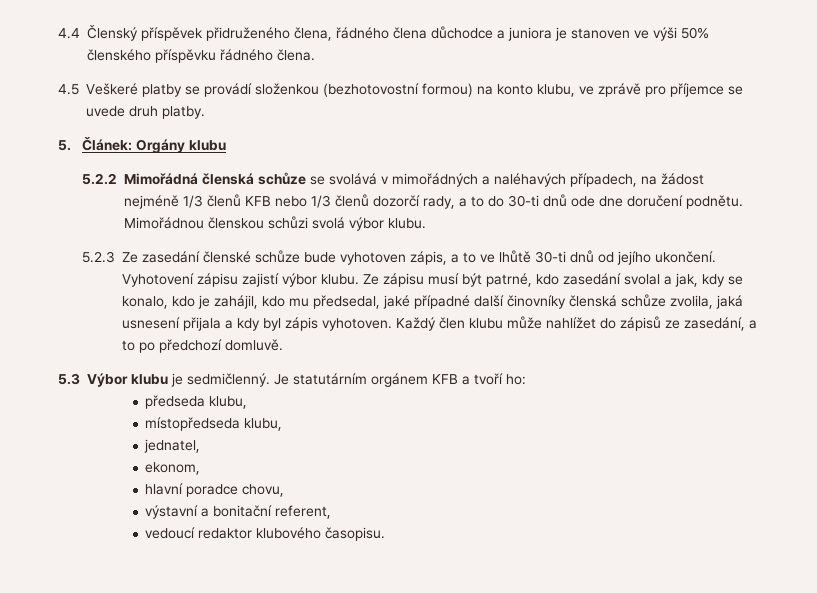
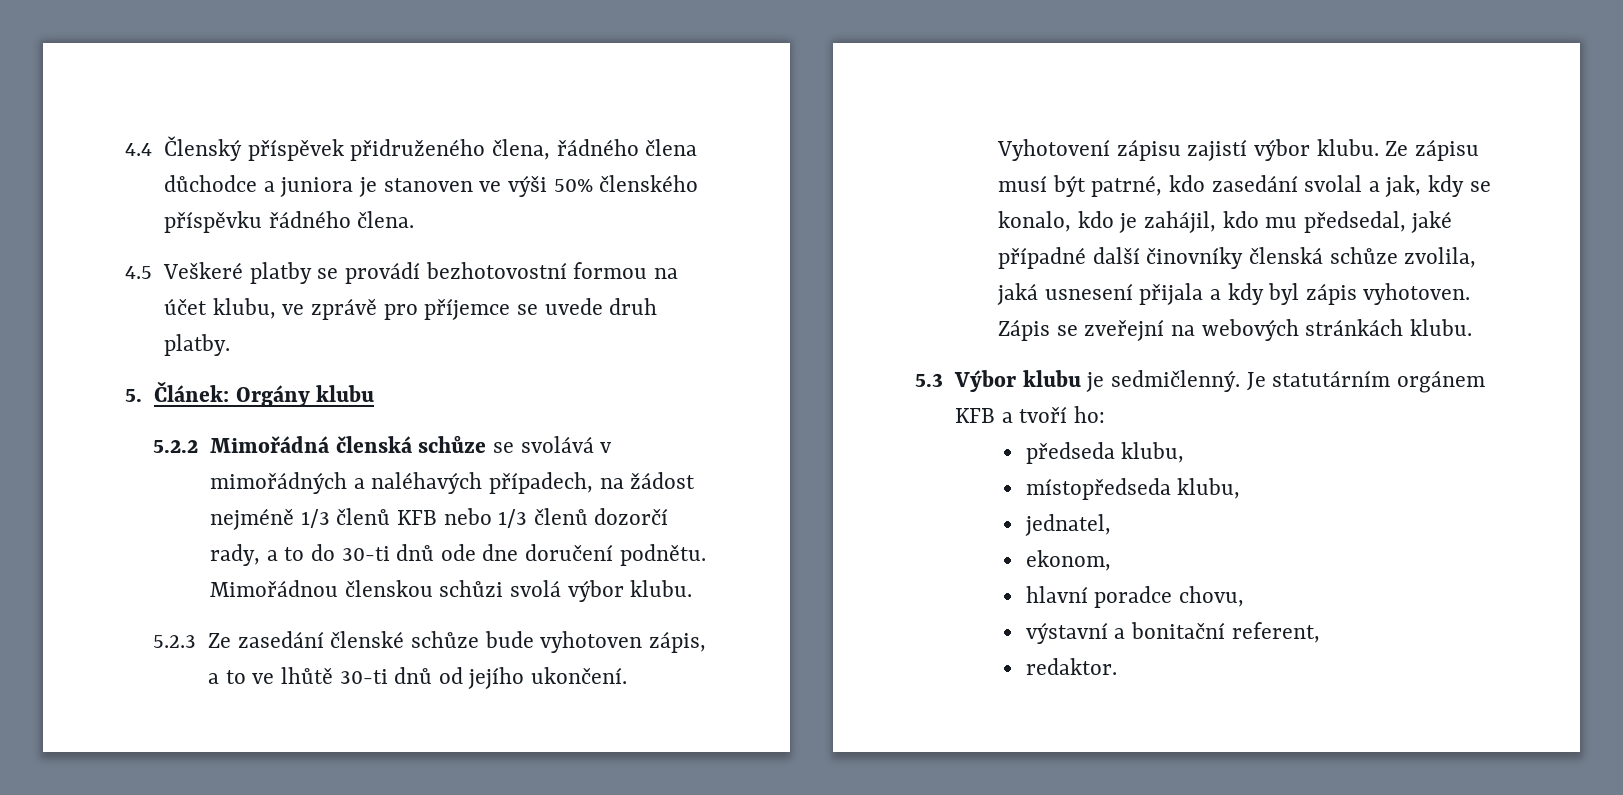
[255,83,533,97] složenkou (bezhotovostní formou) na konto -> [425,262,678,279] [164,298,208,315] bezhotovostní formou na účet
[396,316,758,331] [122,339,284,353] Každý člen klubu může nahlížet do zápisů ze zasedání, a to po předchozí domluvě. -> [998,319,1472,341] Zápis se zveřejní na webových stránkách klubu.
[145,527,386,541] vedoucí redaktor klubového časopisu. -> [1025,658,1117,675] redaktor.

